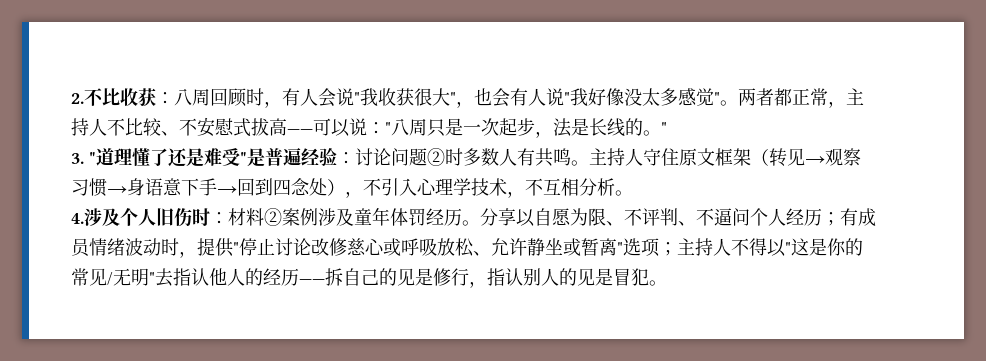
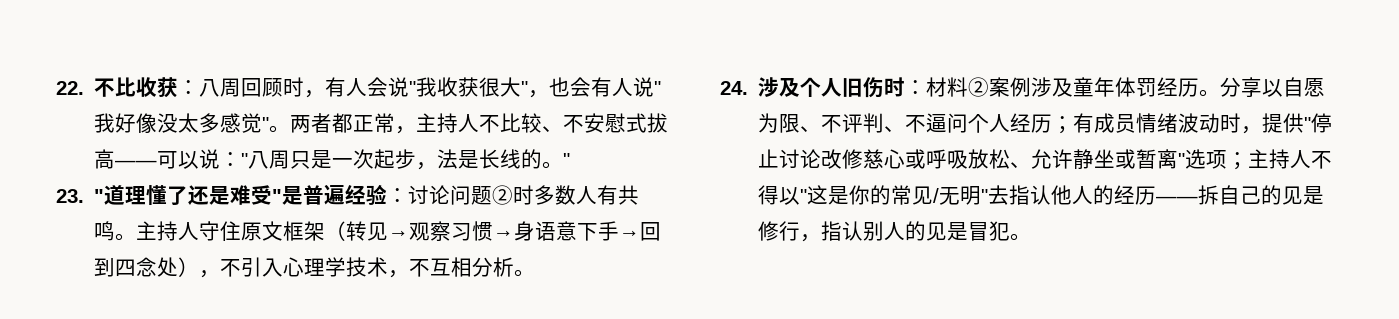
[71,93,84,104] 2. -> [56,81,84,95] 22.
[71,153,84,164] 3. -> [56,189,84,203] 23.
[71,213,84,224] 4. -> [720,81,748,95] 24.

